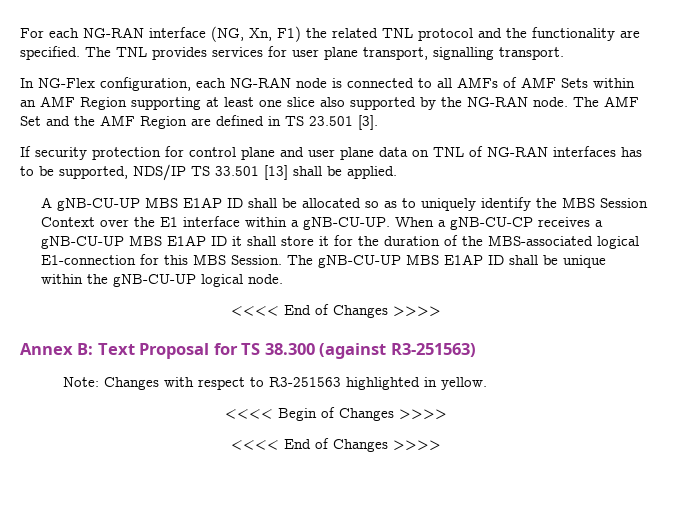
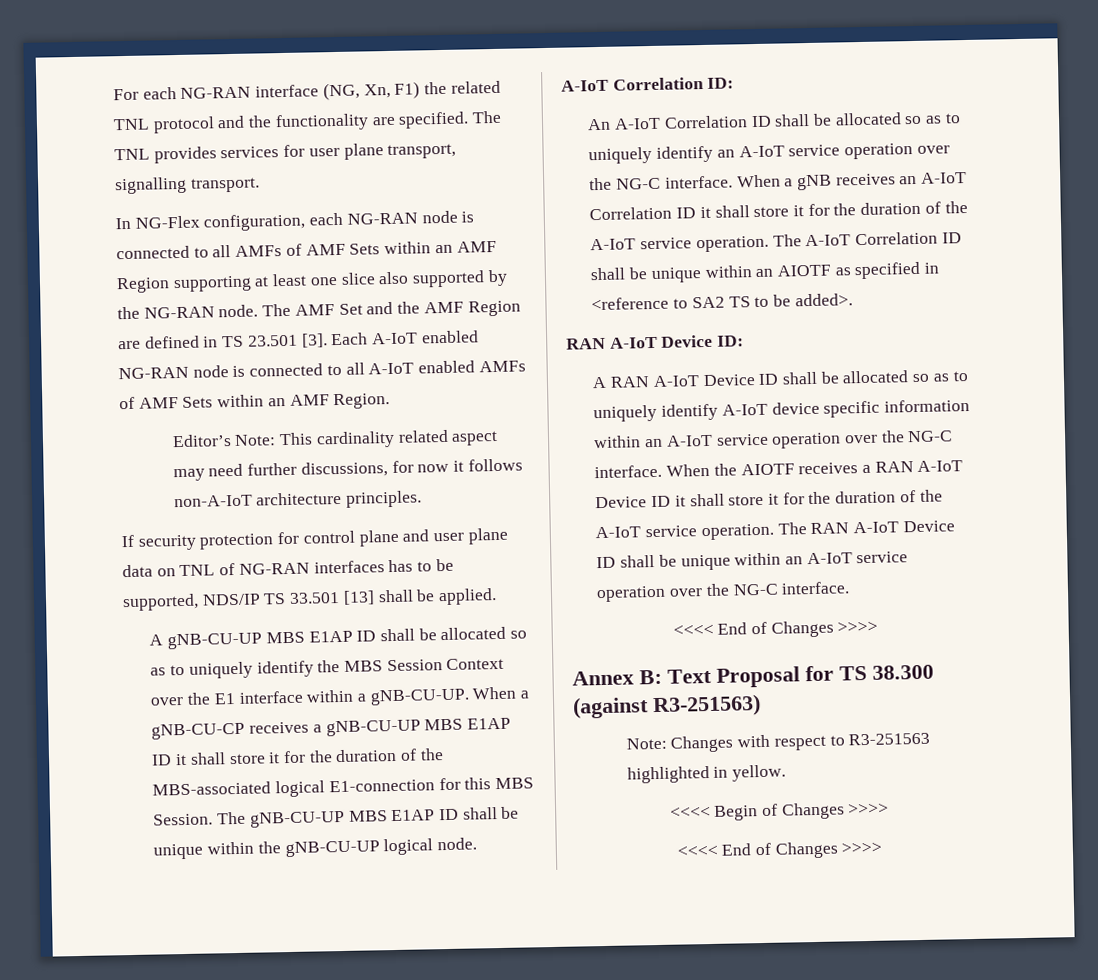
(378, 122) none -> [330,330,479,346] [118,360,526,380] [119,393,391,410] [171,429,499,449] [172,458,523,482] [173,490,423,508] Each A-IoT enabled NG-RAN node is connected to all A-IoT enabled AMFs of AMF Sets within an AMF Region. // Editor’s Note: This cardinality related aspect may need further discussions, for now it follows non-A-IoT architecture principles.
(284, 279) none -> [561,76,735,92] [587,112,961,131] [588,143,950,165] [589,171,968,191] [589,200,968,221] [590,231,962,253] [590,261,940,284] [591,293,853,311] [566,334,745,350] [592,370,969,389] [593,398,970,423] [593,430,954,449] [594,460,964,479] [595,489,943,509] [595,520,955,541] [596,551,909,571] [596,581,851,603] // A-IoT Correlation ID: // An A-IoT Correlation ID shall be allocated so as to uniquely identify an A-IoT service operation over the NG-C interface. When a gNB receives an A-IoT Correlation ID it shall store it for the duration of the A-IoT service operation. The A-IoT Correlation ID shall be unique within an AIOTF as specified in <reference to SA2 TS to be added>. // RAN A-IoT Device ID: // A RAN A-IoT Device ID shall be allocated so as to uniquely identify A-IoT device specific information within an A-IoT service operation over the NG-C interface. When the AIOTF receives a RAN A-IoT Device ID it shall store it for the duration of the A-IoT service operation. The RAN A-IoT Device ID shall be unique within an A-IoT service operation over the NG-C interface.

